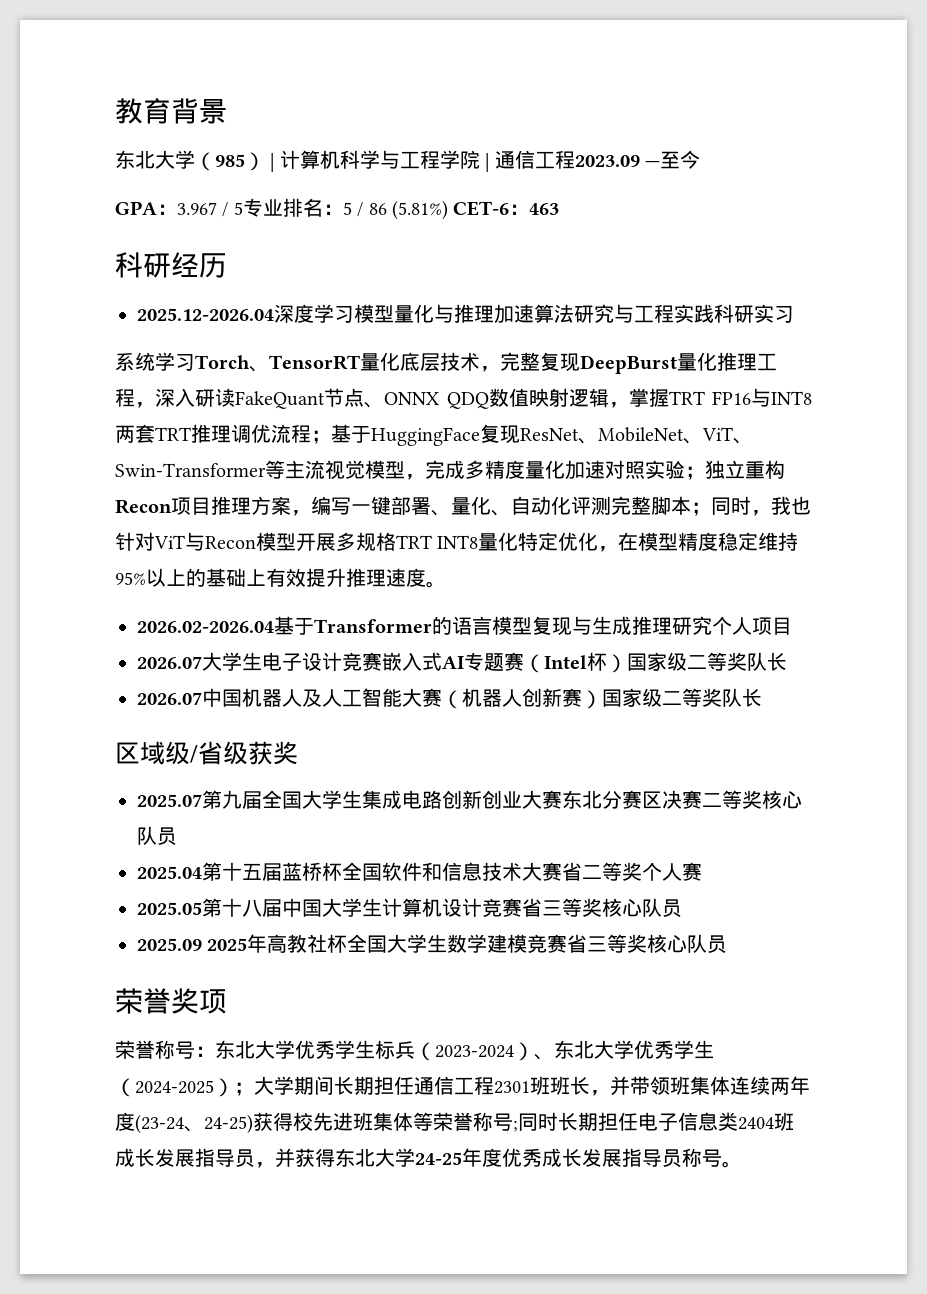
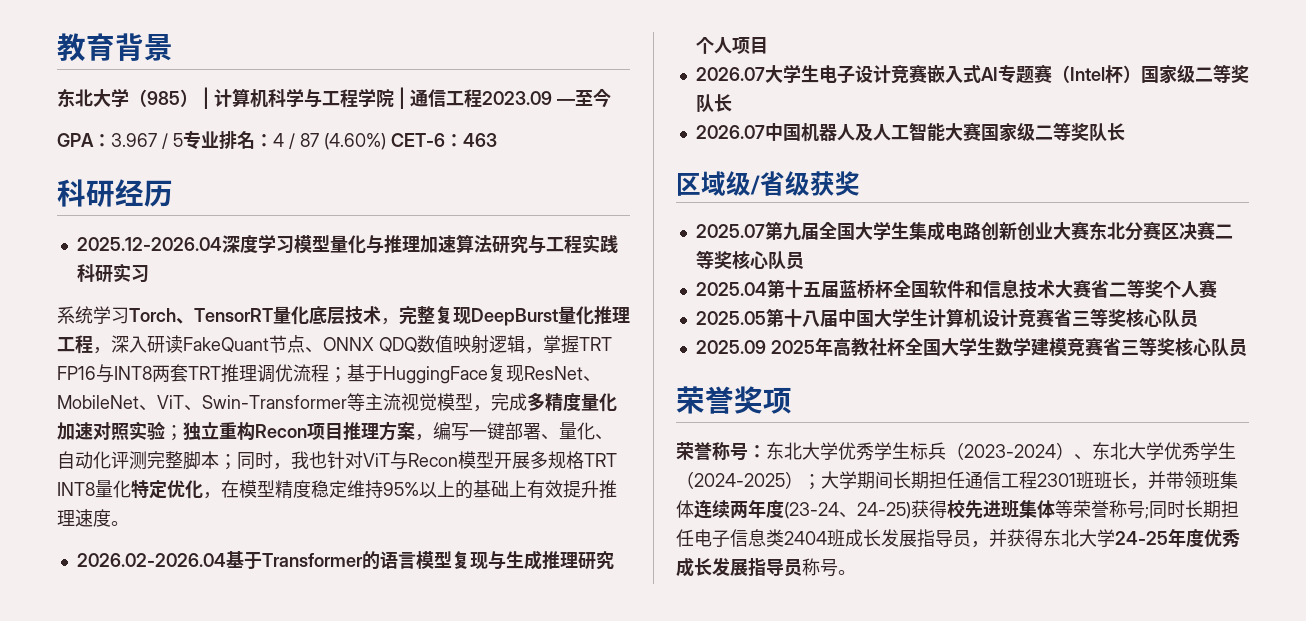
[342,200,448,220] 5 / 86 (5.81%) -> [273,133,386,150] 4 / 87 (4.60%)
[442,688,602,709] （机器人创新赛） -> (981, 131) none

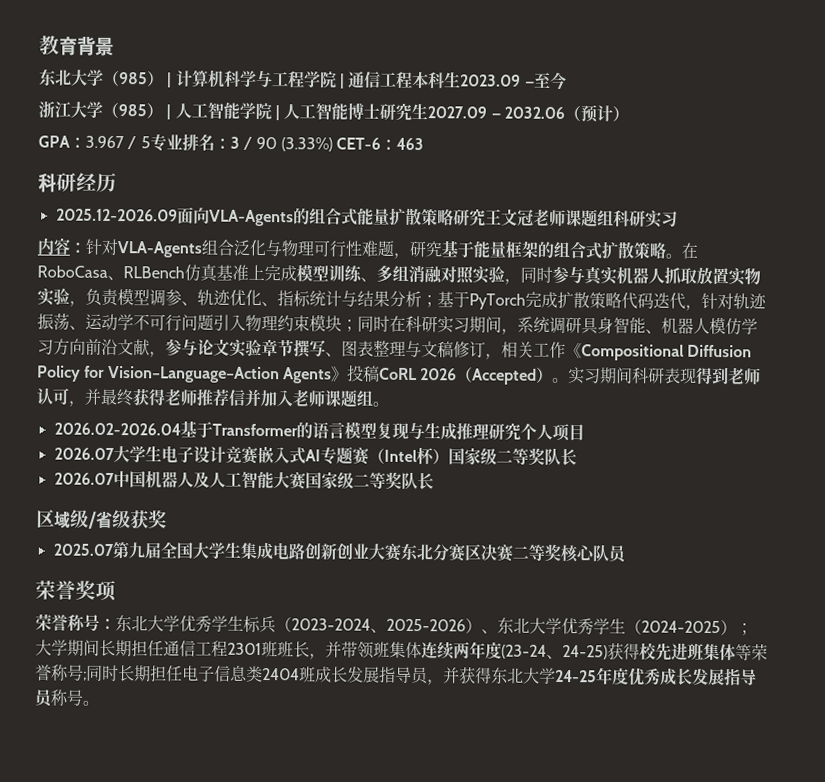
(482, 98) none -> [412,71,462,89] 本科生
(611, 97) none -> [38,101,629,123] // 浙江大学（985） | 人工智能学院 | 人工智能博士研究生2027.09 — 2032.06（预计）
[273,133,386,150] 4 / 87 (4.60%) -> [229,136,333,152] 3 / 90 (3.33%)
[76,234,618,254] [76,263,149,283] [57,306,630,326] [57,335,612,354] [57,364,601,384] [57,392,617,412] [57,421,613,441] [57,451,617,470] [57,480,617,499] [57,509,111,527] 2025.12-2026.04深度学习模型量化与推理加速算法研究与工程实践科研实习 // 系统学习Torch、TensorRT量化底层技术，完整复现DeepBurst量化推理工程，深入研读FakeQuant节点、ONNX QDQ数值映射逻辑，掌握TRT FP16与INT8两套TRT推理调优流程；基于HuggingFace复现ResNet、MobileNet、ViT、Swin-Transformer等主流视觉模型，完成多精度量化加速对照实验；独立重构Recon项目推理方案，编写一键部署、量化、自动化评测完整脚本；同时，我也针对ViT与Recon模型开展多规格TRT INT8量化特定优化，在模型精度稳定维持95%以上的基础上有效提升推理速度 -> [55,207,678,228] [37,237,698,260] [37,263,761,286] [37,288,767,311] [37,312,758,336] [37,338,753,361] [37,364,762,385] [36,387,374,407] 2025.12-2026.09面向VLA-Agents的组合式能量扩散策略研究王文冠老师课题组科研实习 // 内容：针对VLA-Agents组合泛化与物理可行性难题，研究基于能量框架的组合式扩散策略。在RoboCasa、RLBench仿真基准上完成模型训练、多组消融对照实验，同时参与真实机器人抓取放置实物实验，负责模型调参、轨迹优化、指标统计与结果分析；基于PyTorch完成扩散策略代码迭代，针对轨迹振荡、运动学不可行问题引入物理约束模块；同时在科研实习期间，系统调研具身智能、机器人模仿学习方向前沿文献，参与论文实验章节撰写、图表整理与文稿修订，相关工作《Compositional Diffusion Policy for Vision–Language–Action Agents》投稿CoRL 2026（Accepted）。实习期间科研表现得到老师认可，并最终获得老师推荐信并加入老师课题组
[695,279,1217,299] [695,308,1198,328] [695,337,1247,357] // 2025.04第十五届蓝桥杯全国软件和信息技术大赛省二等奖个人赛 // 2025.05第十八届中国大学生计算机设计竞赛省三等奖核心队员 // 2025.09 2025年高教社杯全国大学生数学建模竞赛省三等奖核心队员 -> (628, 554) none
(1056, 451) none -> [370,618,466,633] 、2025-2026

